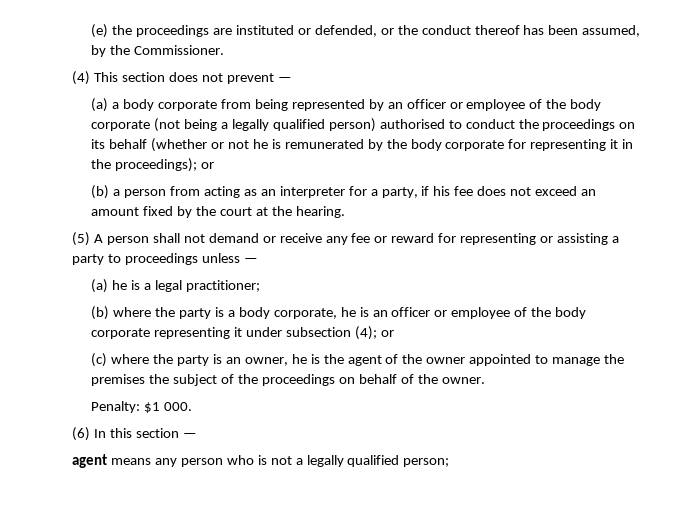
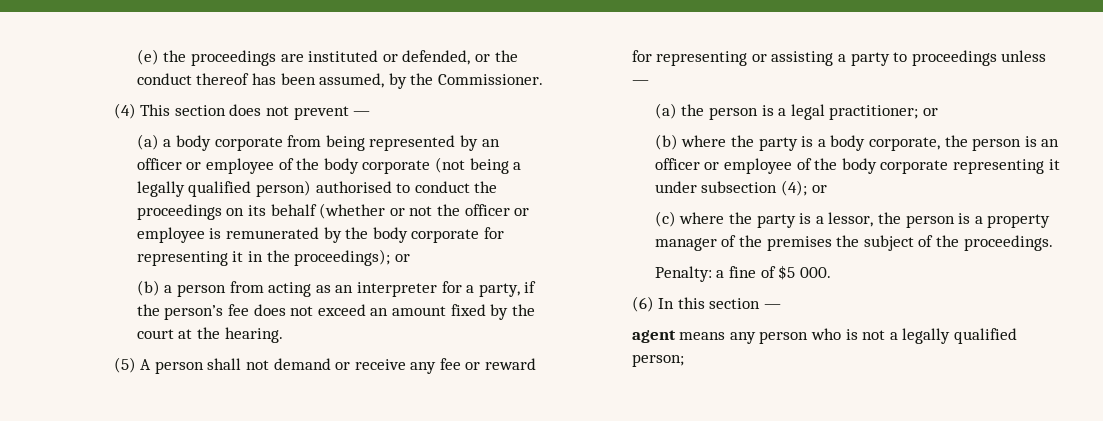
[252,139,268,149] he -> [436,204,530,216] [136,227,205,243] the officer or employee
[433,186,451,196] his -> [136,304,224,320] the person’s
[112,280,128,290] he -> [681,104,759,120] the person
(260, 286) none -> [922,108,938,116] or
[340,307,356,317] he -> [944,135,1022,151] the person
[225,354,601,366] an owner, he is the agent of the owner appointed to manage -> [815,212,1051,228] [654,235,737,251] a lessor, the person is a property manager of
[261,374,485,386] [91,401,161,413] proceedings on behalf of the owner. // Penalty: $1 -> [963,235,1053,251] [654,265,796,282] proceedings. // Penalty: a fine of $5

